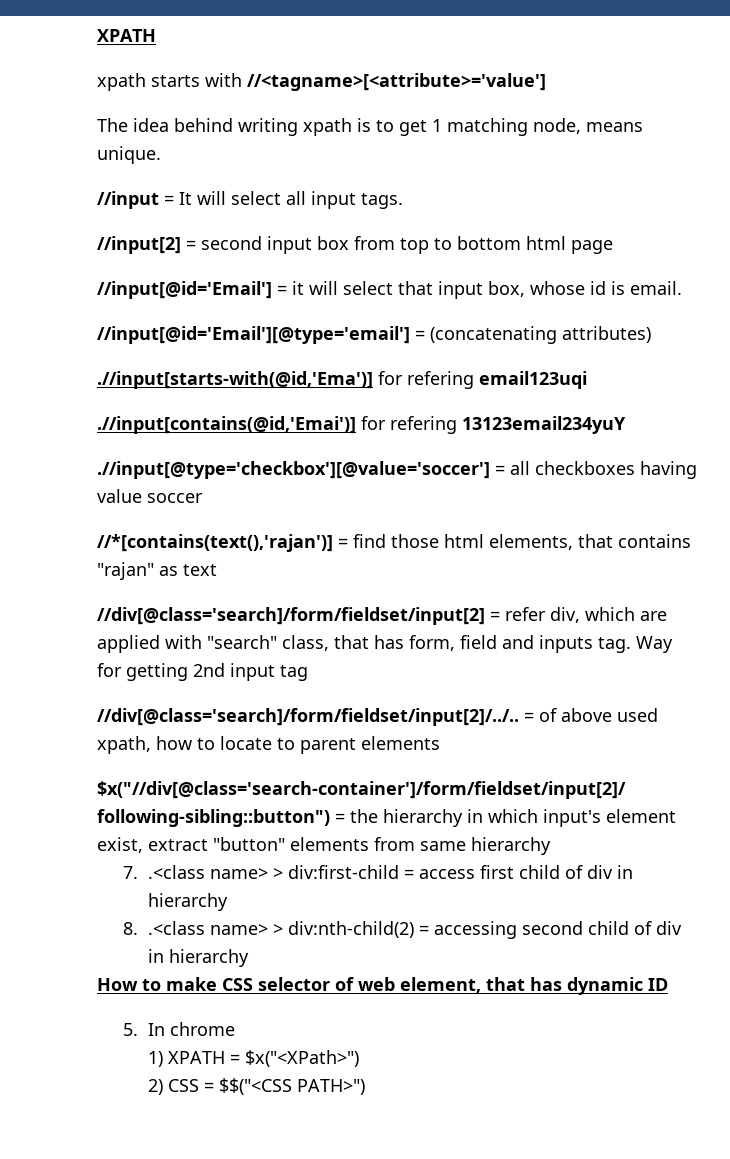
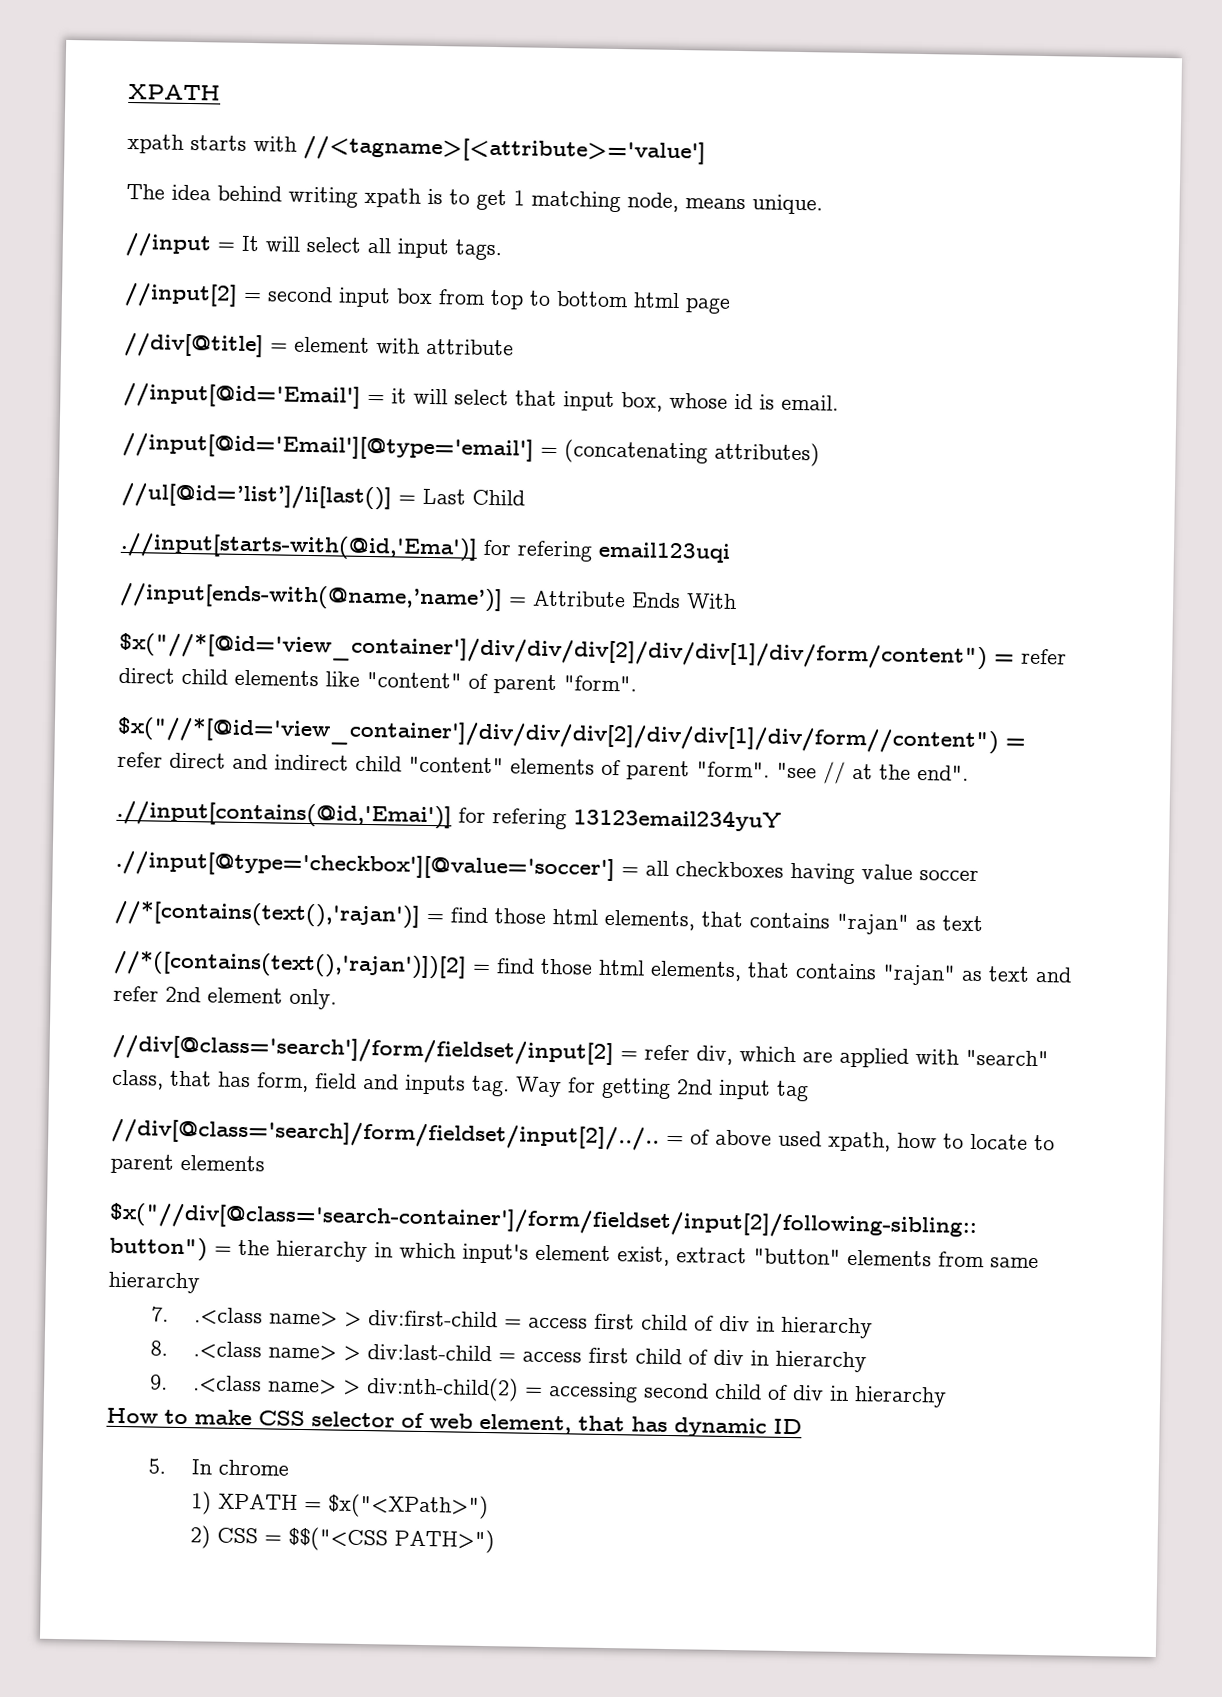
(613, 247) none -> [124,332,514,359] // //div[@title] = element with attribute
(651, 334) none -> [121,482,525,511] // //ul[@id=’list’]/li[last()] = Last Child
(587, 380) none -> [119,582,737,613] [119,632,1067,672] [118,667,637,695] [117,716,1026,756] [117,751,969,784] // //input[ends-with(@name,’name’)] = Attribute Ends With // $x("//*[@id='view_container']/div/div/div[2]/div/div[1]/div/form/content") = refer direct child elements like "content" of parent "form". // $x("//*[@id='view_container']/div/div/div[2]/div/div[1]/div/form//content") = refer direct and indirect child "content" elements of parent "form". "see // at the end".
[97,607,485,625] //div[@class='search]/form/fieldset/input[2] -> [113,950,1072,986] [113,985,337,1010] [112,1034,614,1067] //*([contains(text(),'rajan')])[2] = find those html elements, that contains "rajan" as text and refer 2nd element only. // //div[@class='search']/form/fieldset/input[2]
(284, 929) none -> [366,1344,867,1373] [149,1374,361,1395] div:last-child = access first child of div in hierarchy // 9. .<class name> >

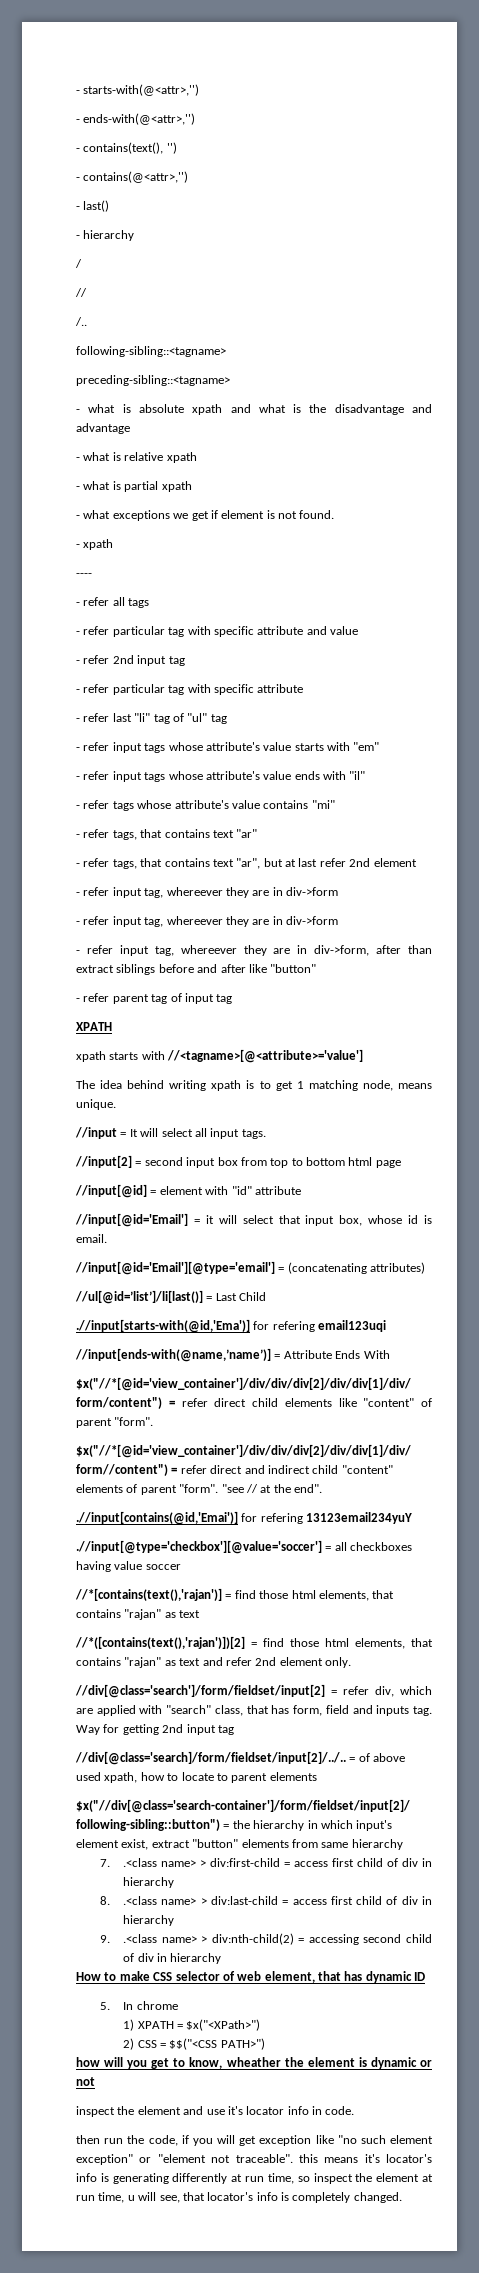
(128, 92) none -> [76,84,200,96] [76,113,196,125] [76,142,177,154] [76,171,189,183] [76,200,110,212] [76,230,135,241] [75,259,82,268] [75,288,87,297] [75,317,87,326] [76,346,226,357] [76,375,230,386] [76,404,433,415] [76,423,130,434] [76,452,197,463] [76,481,192,492] [76,510,335,521] [76,539,114,550] [76,573,92,577] [76,597,150,608] [76,626,358,637] [76,655,185,666] [76,684,304,695] [76,713,227,724] [76,742,380,753] [76,771,366,782] [76,800,335,811] [76,829,258,840] [76,858,417,869] [76,887,338,898] [76,916,338,927] [76,945,432,956] [76,964,317,975] [76,993,233,1004] - starts-with(@<attr>,'') // - ends-with(@<attr>,'') // - contains(text(), '') // - contains(@<attr>,'') // - last() // - hierarchy // / // // // /.. // following-sibling::<tagname> // preceding-sibling::<tagname> // - what is absolute xpath and what is the disadvantage and advantage // - what is relative xpath // - what is partial xpath // - what exceptions we get if element is not found. // - xpath // ---- // - refer all tags // - refer particular tag with specific attribute and value // - refer 2nd input tag // - refer particular tag with specific attribute // - refer last "li" tag of "ul" tag // - refer input tags whose attribute's value starts with "em" // - refer input tags whose attribute's value ends with "il" // - refer tags whose attribute's value contains "mi" // - refer tags, that contains text "ar" // - refer tags, that contains text "ar", but at last refer 2nd element // - refer input tag, whereever they are in div->form // - refer input tag, whereever they are in div->form // - refer input tag, whereever they are in div->form, after than extract siblings before and after like "button" // - refer parent tag of input tag //
[303,135,706,166] //<tagname>[<attribute>='value'] -> [167,1049,364,1063] //<tagname>[@<attribute>='value']
[124,332,264,359] //div[@title] -> [75,1184,147,1198] //input[@id]
(420, 346) none -> [231,1186,252,1195] "id"
(495, 1541) none -> [76,2057,432,2069] [76,2077,95,2086] [76,2106,355,2117] [76,2135,434,2146] [76,2154,432,2165] [76,2173,433,2184] [76,2192,402,2203] // how will you get to know, wheather the element is dynamic or not // inspect the element and use it's locator info in code. // then run the code, if you will get exception like "no such element exception" or "element not traceable". this means it's locator's info is generating differently at run time, so inspect the element at run time, u will see, that locator's info is completely changed.

